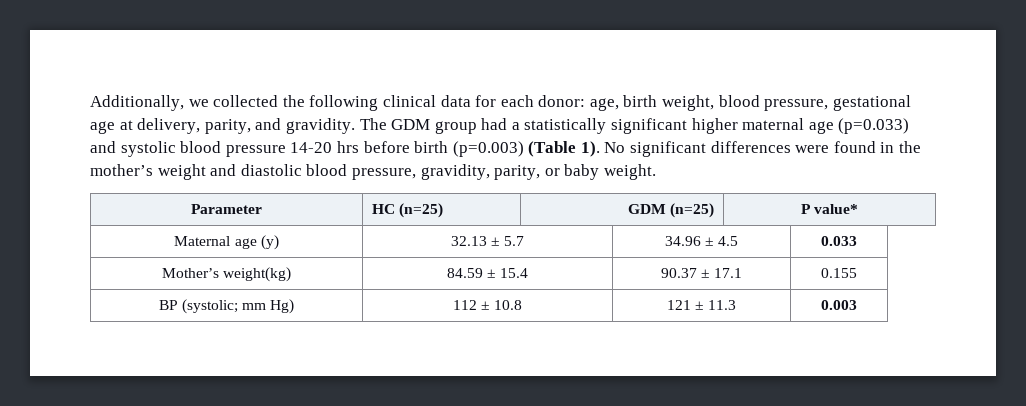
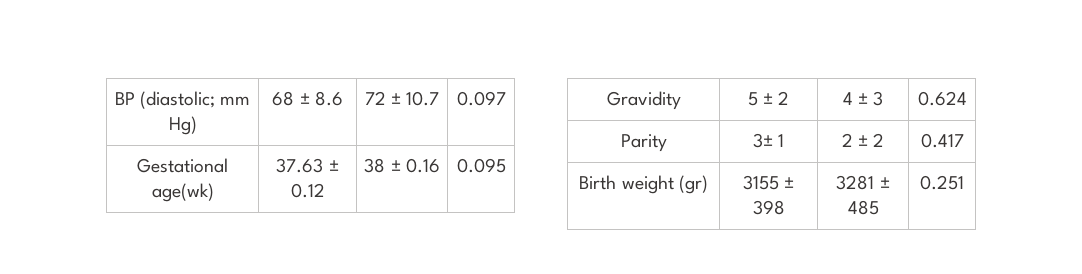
[90,95,911,111] [90,118,910,134] [90,141,922,157] [90,164,656,180] [191,204,262,214] [371,203,443,218] [628,203,715,218] [800,204,859,214] [174,235,279,250] [450,236,525,246] [664,236,739,246] [821,236,857,246] [161,267,292,282] [446,268,529,278] [660,268,743,278] [821,268,857,278] [158,299,295,314] [452,300,523,310] [666,300,737,310] [821,300,857,310] Additionally, we collected the following clinical data for each donor: age, birth weight, blood pressure, gestational age at delivery, parity, and gravidity. The GDM group had a statistically significant higher maternal age (p=0.033) and systolic blood pressure 14-20 hrs before birth (p=0.003) (Table 1). No significant differences were found in the mother’s weight and diastolic blood pressure, gravidity, parity, or baby weight. // Parameter | HC (n=25) | GDM (n=25) | P value* // Maternal age (y) | 32.13 ± 5.7 | 34.96 ± 4.5 | 0.033 // Mother’s weight(kg) | 84.59 ± 15.4 | 90.37 ± 17.1 | 0.155 // BP (systolic; mm Hg) | 112 ± 10.8 | 121 ± 11.3 | 0.003 -> [114,91,251,109] [168,116,197,135] [272,91,343,106] [364,91,440,106] [456,91,506,106] [137,158,228,173] [151,183,214,202] [276,158,339,173] [290,183,325,198] [364,158,440,173] [456,158,506,173] [606,91,681,110] [747,91,790,106] [842,91,884,106] [917,91,967,106] [620,134,667,152] [752,133,785,148] [841,133,885,147] [920,133,964,148] [579,175,708,194] [742,175,795,190] [752,200,785,215] [836,175,890,190] [847,200,879,215] [920,175,964,190] BP (diastolic; mm Hg) | 68 ± 8.6 | 72 ± 10.7 | 0.097 // Gestational age(wk) | 37.63 ± 0.12 | 38 ± 0.16 | 0.095 // Gravidity | 5 ± 2 | 4 ± 3 | 0.624 // Parity | 3± 1 | 2 ± 2 | 0.417 // Birth weight (gr) | 3155 ± 398 | 3281 ± 485 | 0.251

